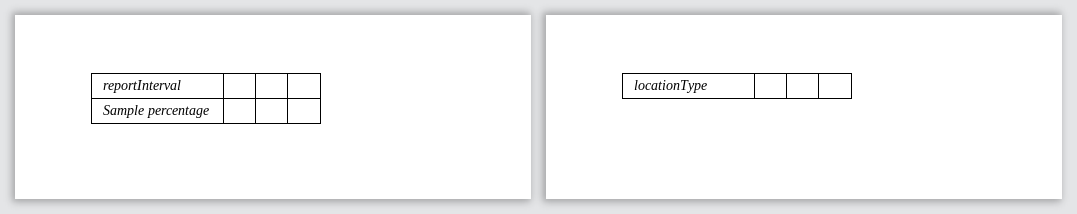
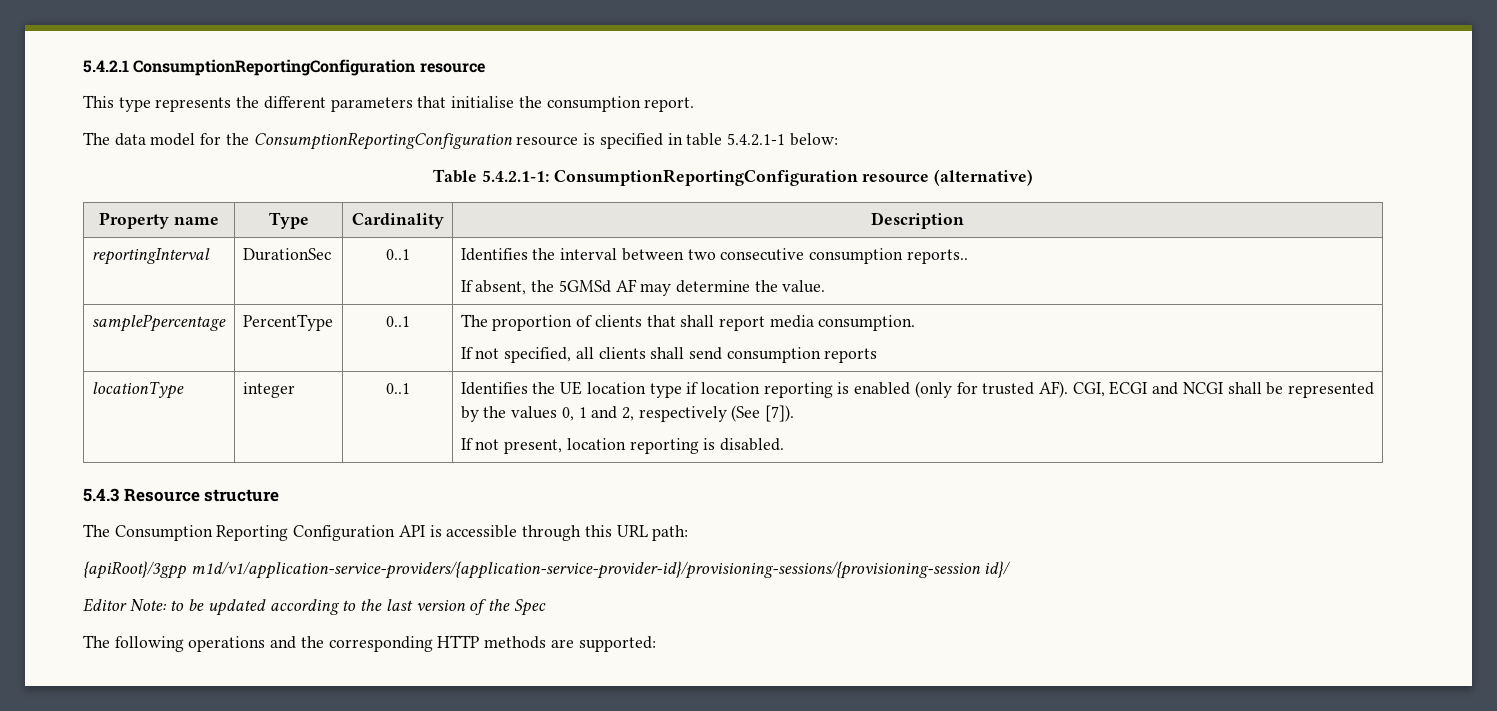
[103,80,182,93] [103,105,210,118] [634,80,708,93] reportInterval | | | // Sample percentage | | | // locationType | | | -> [83,59,485,76] [83,95,695,112] [83,132,838,150] [433,169,1033,186] [99,212,219,229] [268,212,309,229] [351,213,444,229] [871,212,964,229] [91,248,210,265] [242,248,331,261] [385,249,410,260] [460,248,968,264] [460,279,826,296] [91,314,226,332] [242,314,333,331] [385,316,410,327] [460,314,916,331] [460,347,878,363] [91,381,184,399] [242,382,295,398] [385,383,410,394] [460,381,1375,398] [460,405,795,422] [460,438,784,454] [83,488,280,502] [83,524,689,541] [83,561,1012,579] [83,598,546,616] [83,635,656,652] 5.4.2.1 ConsumptionReportingConfiguration resource // This type represents the different parameters that initialise the consumption report. // The data model for the ConsumptionReportingConfiguration resource is specified in table 5.4.2.1-1 below: // Table 5.4.2.1-1: ConsumptionReportingConfiguration resource (alternative) // Property name | Type | Cardinality | Description // reportingInterval | DurationSec | 0..1 | Identifies the interval between two consecutive consumption reports.. // If absent, the 5GMSd AF may determine the value. // samplePpercentage | PercentType | 0..1 | The proportion of clients that shall report media consumption. // If not specified, all clients shall send consumption reports // locationType | integer | 0..1 | Identifies the UE location type if location reporting is enabled (only for trusted AF). CGI, ECGI and NCGI shall be represented by the values 0, 1 and 2, respectively (See [7]). // If not present, location reporting is disabled. // 5.4.3 Resource structure // The Consumption Reporting Configuration API is accessible through this URL path: // {apiRoot}/3gpp m1d/v1/application-service-providers/{application-service-provider-id}/provisioning-sessions/{provisioning-session id}/ // Editor Note: to be updated according to the last version of the Spec // The following operations and the corresponding HTTP methods are supported:

